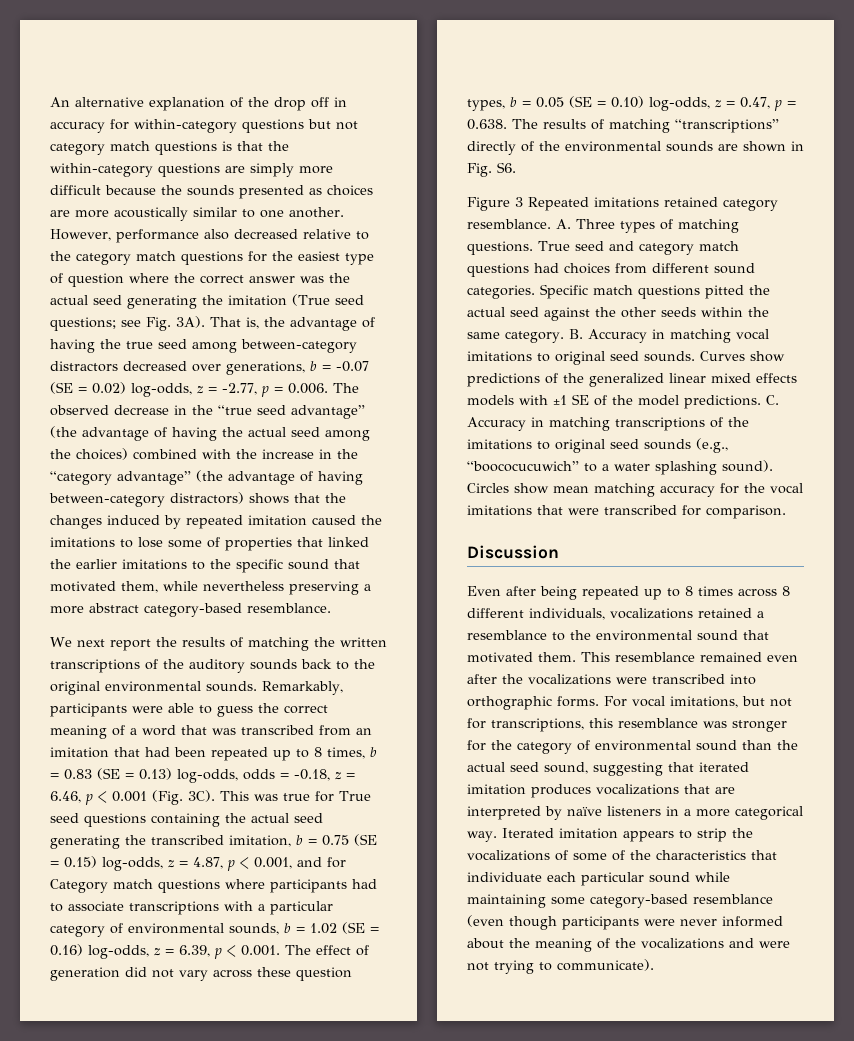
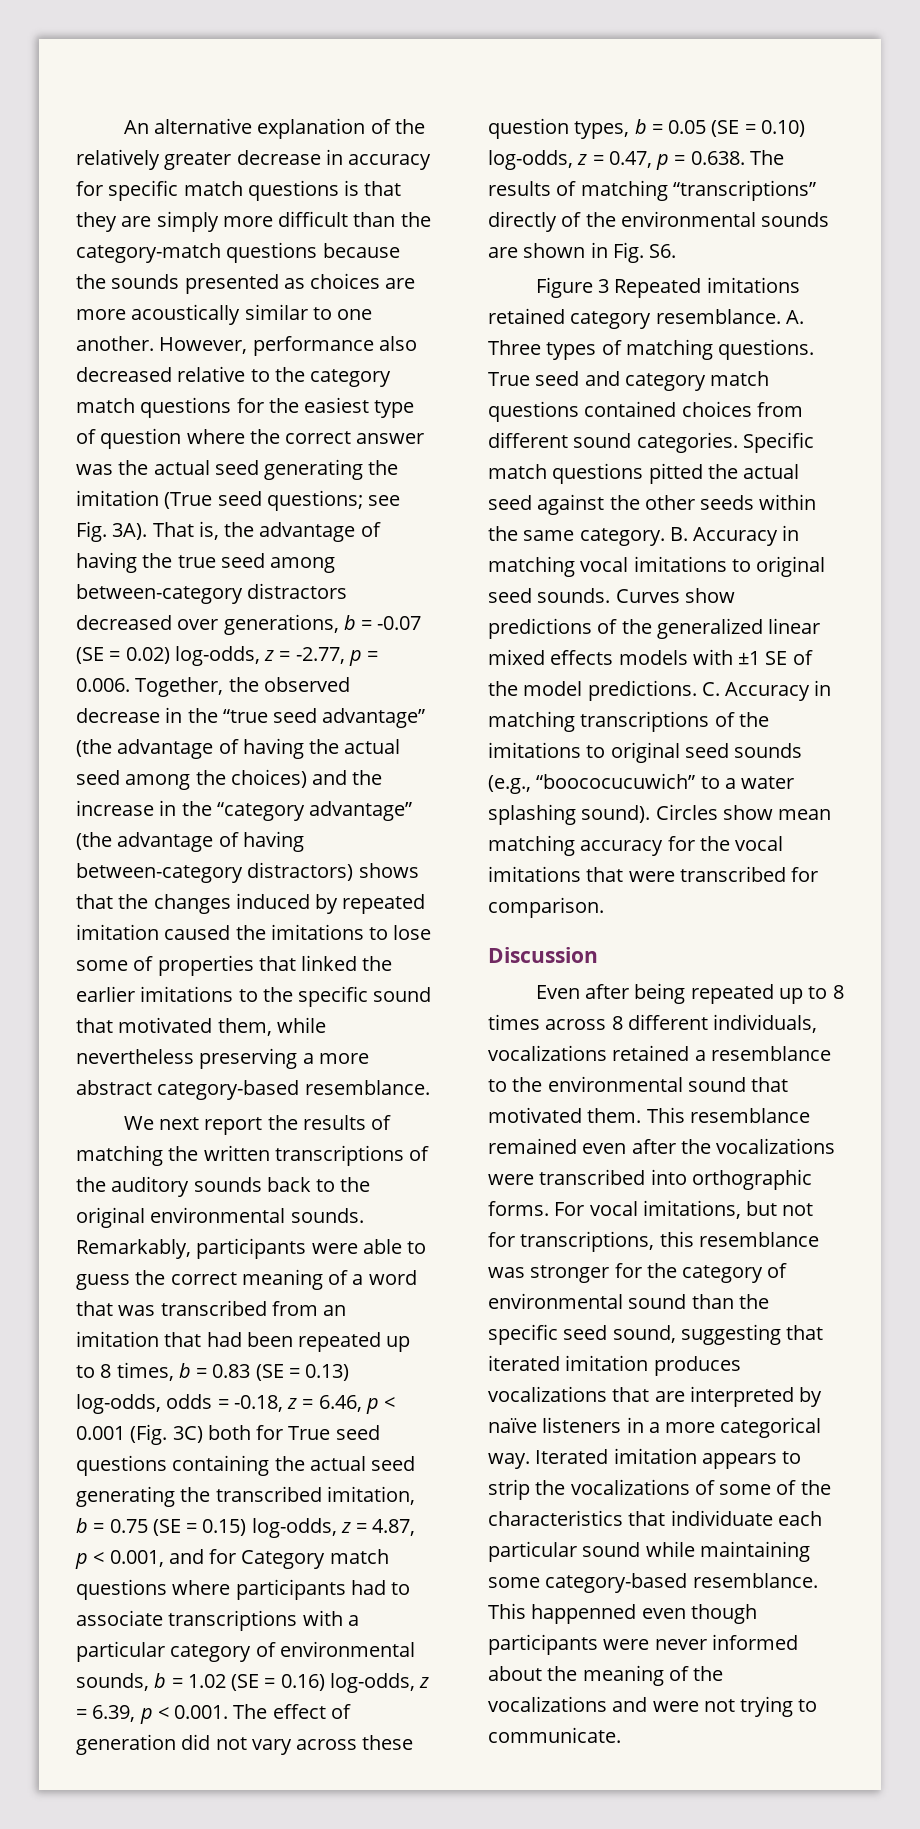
[274,97,347,111] [50,119,358,133] [50,143,105,155] drop off in accuracy for within-category questions but not category -> [76,149,432,170] [76,180,179,201] relatively greater decrease in accuracy for specific
[268,141,289,151] [50,163,220,177] the within-category questions -> [76,212,117,232] they
(101, 190) none -> [353,212,431,227] [76,242,318,263] than the category-match questions
[333,383,359,393] The -> [135,677,259,697] Together, the
[133,449,231,460] combined with -> [312,770,348,785] and
[188,790,310,802] 3C). This was true -> [172,1425,251,1443] 3C) both
[534,263,559,273] had -> [584,401,677,417] contained
[467,762,505,772] actual -> [488,1324,558,1345] specific
[693,894,773,904] [467,915,504,927] resemblance (even -> [692,1573,818,1588] [488,1603,686,1624] resemblance. This happenned even
[557,959,654,971] communicate). -> [488,1727,621,1743] communicate.

